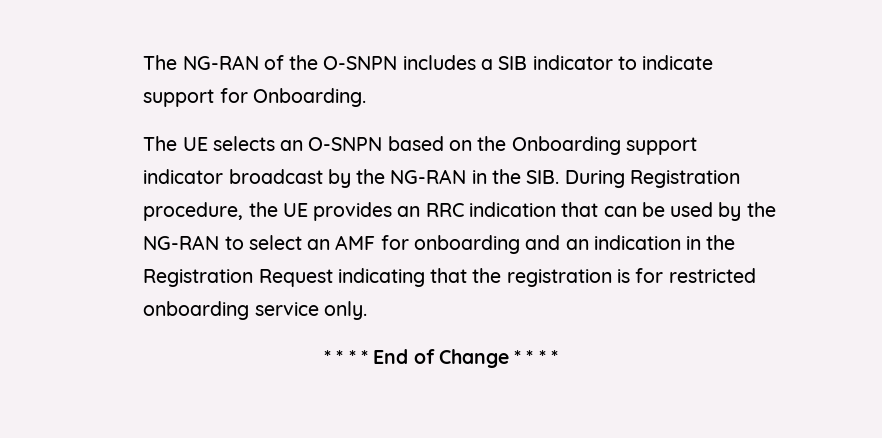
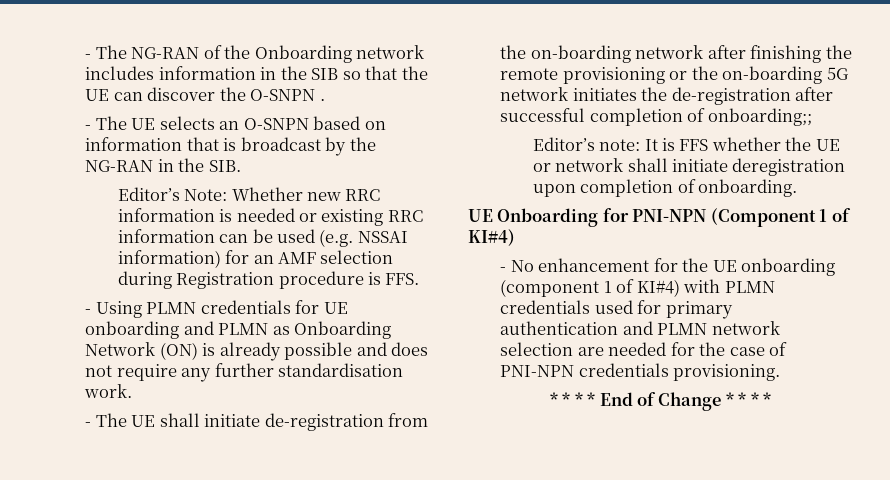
(143, 62) none -> [85,54,92,59] -
[323,55,714,70] [143,88,366,107] O-SNPN includes a SIB indicator to indicate support for Onboarding. // -> [254,45,425,63] [85,66,428,80] [85,87,325,101] [85,125,92,130] Onboarding network includes information in the SIB so that the UE can discover the O-SNPN . // -
[477,136,697,155] [143,169,224,184] the Onboarding support indicator -> [85,137,237,151] information that is
[564,170,740,188] [143,202,776,221] [143,235,736,254] [143,268,756,287] [143,301,367,320] During Registration procedure, the UE provides an RRC indication that can be used by the NG-RAN to select an AMF for onboarding and an indication in the Registration Request indicating that the registration is for restricted onboarding service only. -> [117,187,381,201] [117,208,423,226] [117,229,408,247] [117,250,394,268] [117,271,420,289] [85,300,348,318] [85,321,392,339] [85,342,429,361] [85,363,404,382] [84,384,133,398] [85,413,429,431] [500,45,852,63] [500,66,849,84] [500,87,834,105] [500,108,812,126] [532,137,840,151] [532,158,846,176] [532,179,798,197] [468,208,851,227] [468,229,515,246] [500,258,836,276] [500,279,775,297] [500,300,733,319] [500,321,780,335] [500,342,788,356] [500,363,781,381] // Editor’s Note: Whether new RRC information is needed or existing RRC information can be used (e.g. NSSAI information) for an AMF selection during Registration procedure is FFS. // - Using PLMN credentials for UE onboarding and PLMN as Onboarding Network (ON) is already possible and does not require any further standardisation work. // - The UE shall initiate de-registration from the on-boarding network after finishing the remote provisioning or the on-boarding 5G network initiates the de-registration after successful completion of onboarding;; // Editor’s note: It is FFS whether the UE or network shall initiate deregistration upon completion of onboarding. // UE Onboarding for PNI-NPN (Component 1 of KI#4) // - No enhancement for the UE onboarding (component 1 of KI#4) with PLMN credentials used for primary authentication and PLMN network selection are needed for the case of PNI-NPN credentials provisioning.

